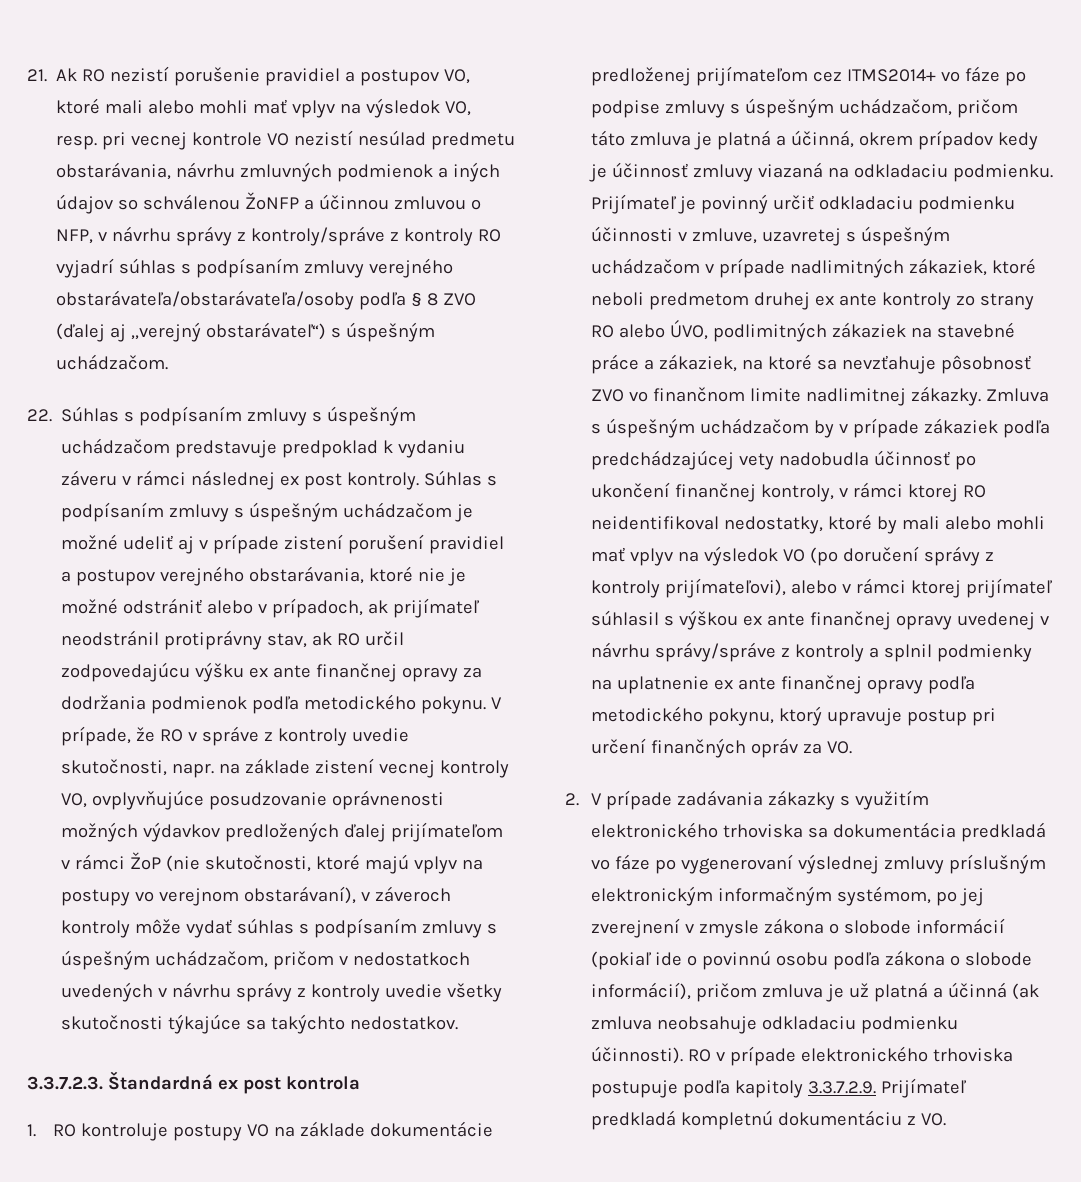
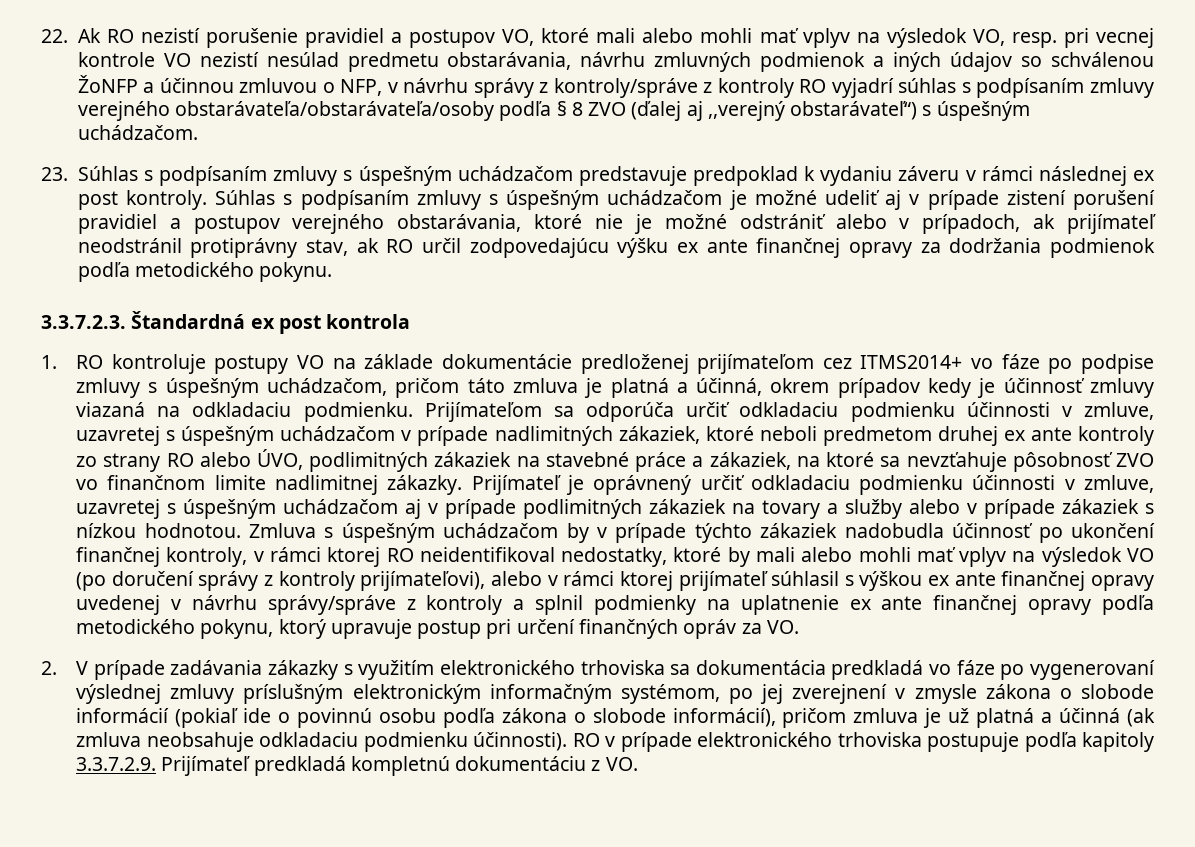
[27,69,47,82] 21. -> [41,29,68,43] 22.
[27,409,52,422] 22. -> [41,167,68,181] 23.
[491,697,503,709] [61,726,410,746] [61,758,510,778] [61,790,445,810] [61,822,504,842] [61,852,484,874] [61,886,452,906] [61,918,498,938] [61,950,471,970] [61,982,503,1002] [61,1014,459,1034] V prípade, že RO v správe z kontroly uvedie skutočnosti, napr. na základe zistení vecnej kontroly VO, ovplyvňujúce posudzovanie oprávnenosti možných výdavkov predložených ďalej prijímateľom v rámci ŽoP (nie skutočnosti, ktoré majú vplyv na postupy vo verejnom obstarávaní), v záveroch kontroly môže vydať súhlas s podpísaním zmluvy s úspešným uchádzačom, pričom v nedostatkoch uvedených v návrhu správy z kontroly uvedie všetky skutočnosti týkajúce sa takýchto nedostatkov. -> (333, 272) none
[590,194,768,214] Prijímateľ je povinný -> [424,402,675,422] Prijímateľom sa odporúča
(981, 396) none -> [471,475,1155,495] [76,499,1154,519] [76,523,241,538] Prijímateľ je oprávnený určiť odkladaciu podmienku účinnosti v zmluve, uzavretej s úspešným uchádzačom aj v prípade podlimitných zákaziek na tovary a služby alebo v prípade zákaziek s nízkou hodnotou.
[923,418,1050,438] [590,450,774,470] zákaziek podľa predchádzajúcej vety -> [694,523,838,543] týchto zákaziek

